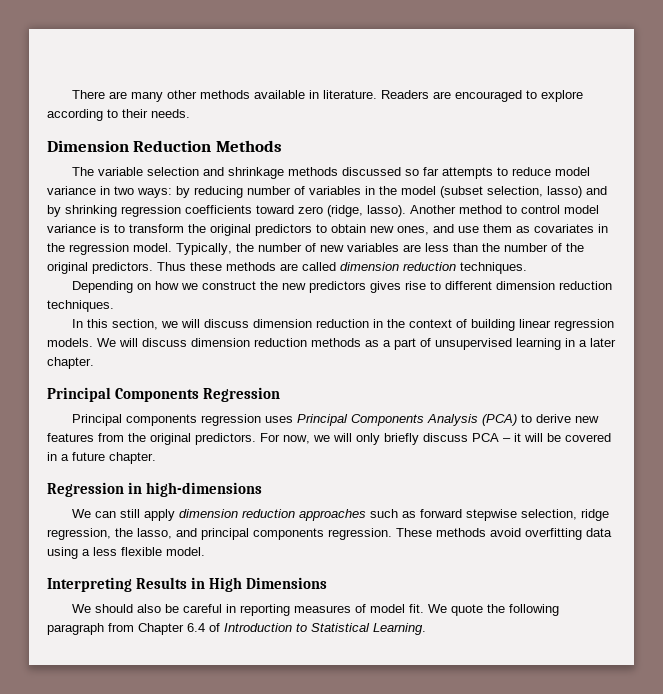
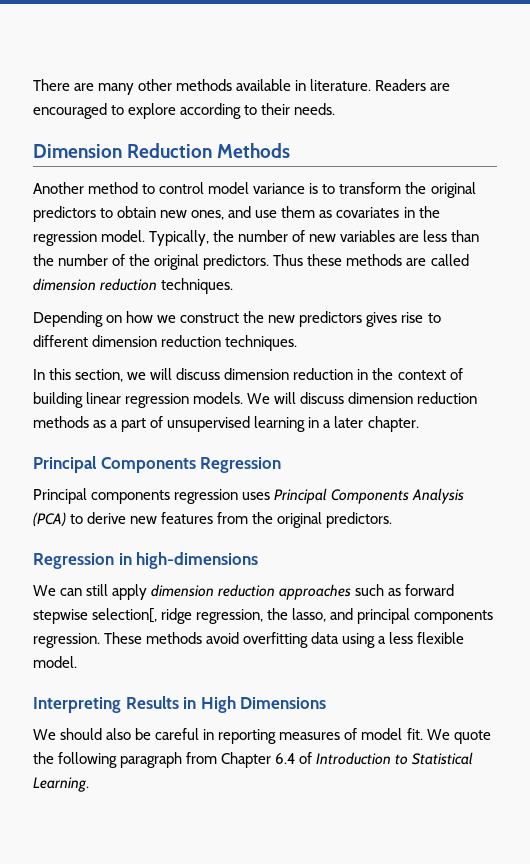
[71,167,590,179] [47,186,607,198] [47,205,406,217] The variable selection and shrinkage methods discussed so far attempts to reduce model variance in two ways: by reducing number of variables in the model (subset selection, lasso) and by shrinking regression coefficients toward zero (ridge, lasso). -> (291, 150) none
[260,433,611,445] [47,452,156,464] For now, we will only briefly discuss PCA – it will be covered in a future chapter. -> (393, 520) none
[520,509,577,520] selection, -> [92,608,158,623] selection[,

